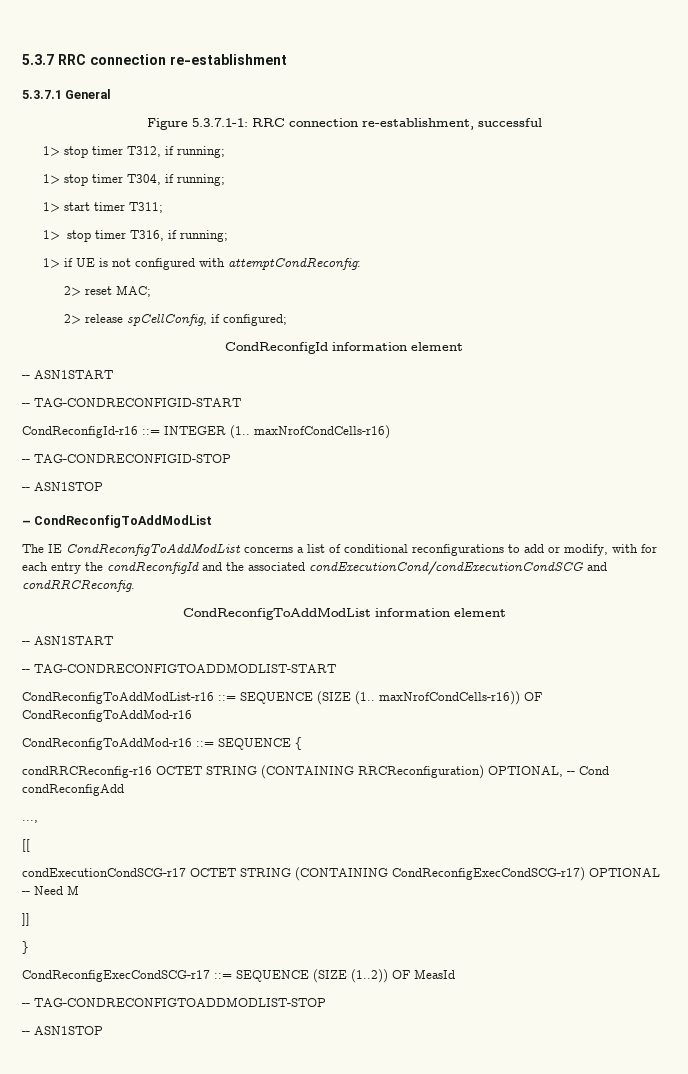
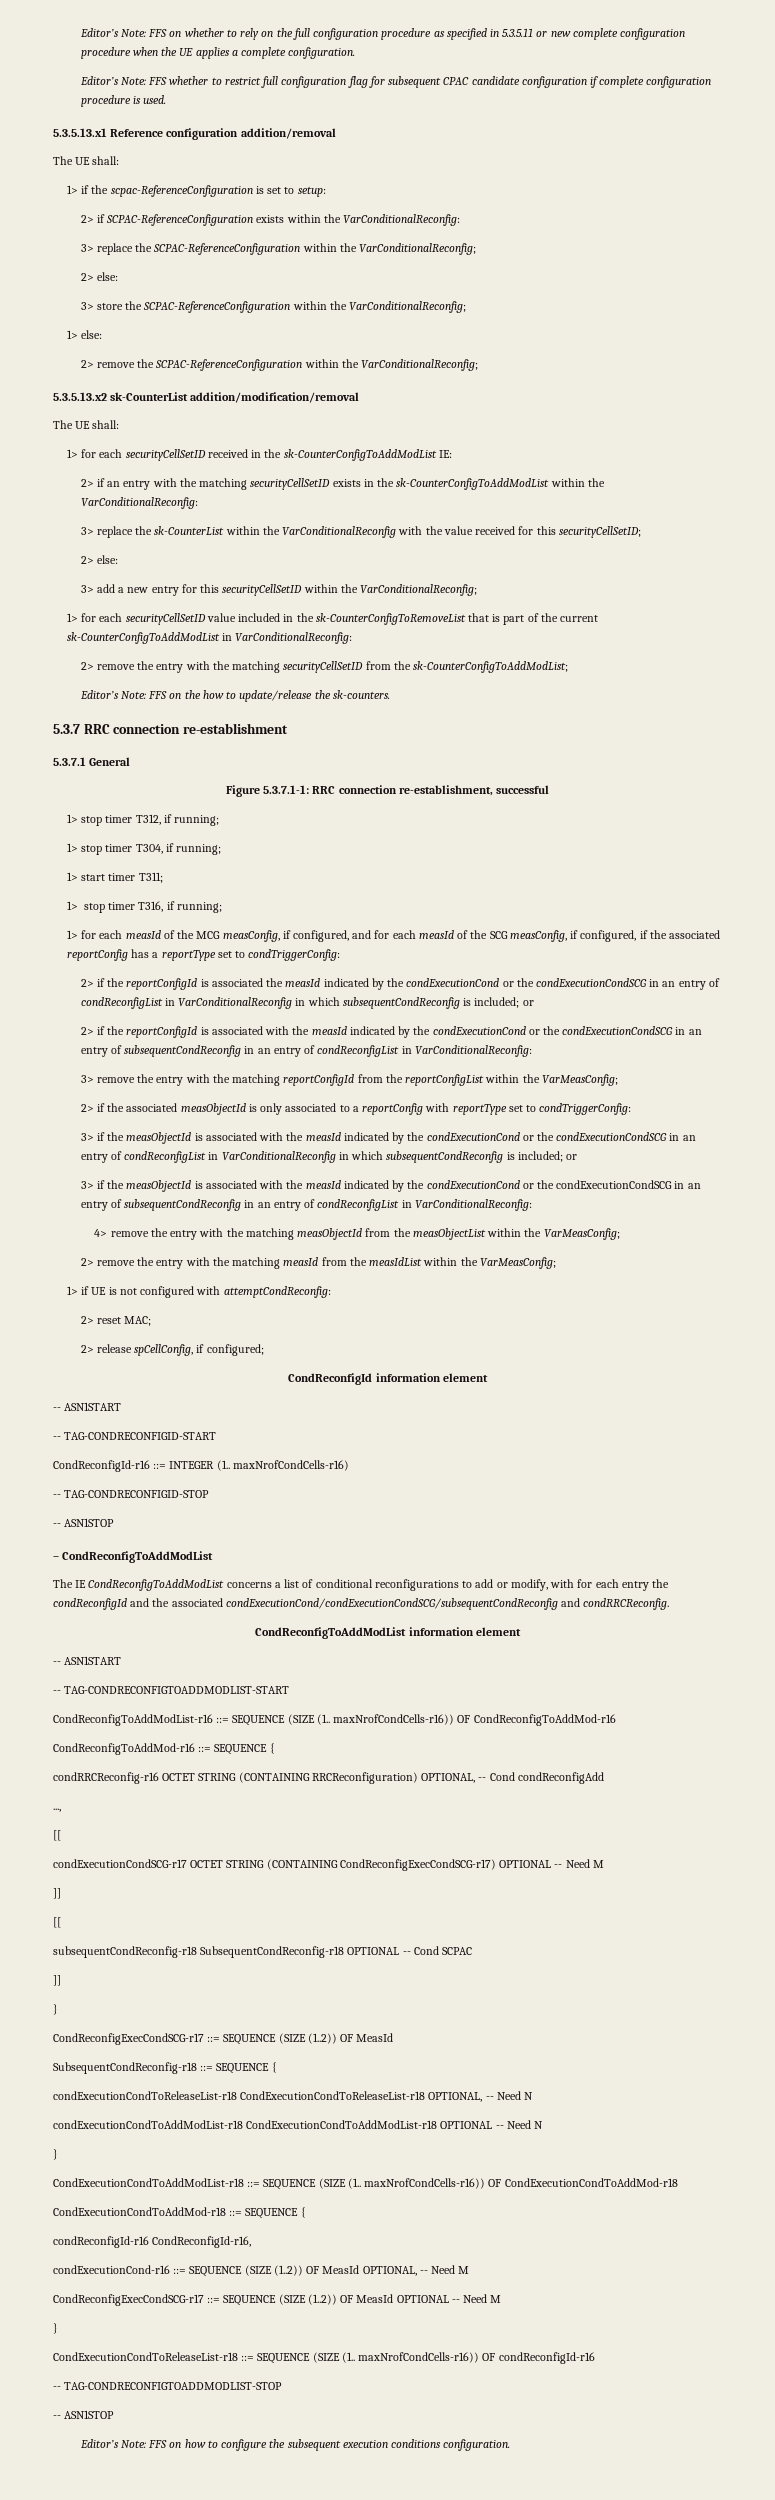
(22, 59) none -> [79,28,686,40] [80,47,356,59] [79,76,712,88] [80,95,167,107] [53,128,336,140] [53,156,120,165] [66,185,326,197] [80,214,461,226] [80,243,477,255] [80,272,118,281] [80,301,467,313] [66,330,103,339] [80,359,479,371] [53,392,360,403] [53,420,120,429] [66,449,452,461] [80,478,605,490] [80,497,198,509] [80,526,641,538] [80,555,118,564] [80,584,478,596] [66,613,599,625] [66,632,353,644] [80,661,569,673] [79,690,390,702] Editor’s Note: FFS on whether to rely on the full configuration procedure as specified in 5.3.5.11 or new complete configuration procedure when the UE applies a complete configuration. // Editor’s Note: FFS whether to restrict full configuration flag for subsequent CPAC candidate configuration if complete configuration procedure is used. // 5.3.5.13.x1 Reference configuration addition/removal // The UE shall: // 1> if the scpac-ReferenceConfiguration is set to setup: // 2> if SCPAC-ReferenceConfiguration exists within the VarConditionalReconfig: // 3> replace the SCPAC-ReferenceConfiguration within the VarConditionalReconfig; // 2> else: // 3> store the SCPAC-ReferenceConfiguration within the VarConditionalReconfig; // 1> else: // 2> remove the SCPAC-ReferenceConfiguration within the VarConditionalReconfig; // 5.3.5.13.x2 sk-CounterList addition/modification/removal // The UE shall: // 1> for each securityCellSetID received in the sk-CounterConfigToAddModList IE: // 2> if an entry with the matching securityCellSetID exists in the sk-CounterConfigToAddModList within the VarConditionalReconfig: // 3> replace the sk-CounterList within the VarConditionalReconfig with the value received for this securityCellSetID; // 2> else: // 3> add a new entry for this securityCellSetID within the VarConditionalReconfig; // 1> for each securityCellSetID value included in the sk-CounterConfigToRemoveList that is part of the current sk-CounterConfigToAddModList in VarConditionalReconfig: // 2> remove the entry with the matching securityCellSetID from the sk-CounterConfigToAddModList; // Editor’s Note: FFS on the how to update/release the sk-counters. //
(228, 236) none -> [66,930,721,942] [66,949,341,961] [80,978,720,990] [80,997,534,1009] [80,1026,702,1038] [80,1045,532,1057] [80,1074,618,1086] [80,1103,632,1115] [80,1132,696,1144] [80,1151,578,1163] [80,1180,701,1192] [80,1199,532,1211] [94,1228,620,1240] [80,1257,556,1269] // 1> for each measId of the MCG measConfig, if configured, and for each measId of the SCG measConfig, if configured, if the associated reportConfig has a reportType set to condTriggerConfig: // 2> if the reportConfigId is associated the measId indicated by the condExecutionCond or the condExecutionCondSCG in an entry of condReconfigList in VarConditionalReconfig in which subsequentCondReconfig is included; or // 2> if the reportConfigId is associated with the measId indicated by the condExecutionCond or the condExecutionCondSCG in an entry of subsequentCondReconfig in an entry of condReconfigList in VarConditionalReconfig: // 3> remove the entry with the matching reportConfigId from the reportConfigList within the VarMeasConfig; // 2> if the associated measObjectId is only associated to a reportConfig with reportType set to condTriggerConfig: // 3> if the measObjectId is associated with the measId indicated by the condExecutionCond or the condExecutionCondSCG in an entry of condReconfigList in VarConditionalReconfig in which subsequentCondReconfig is included; or // 3> if the measObjectId is associated with the measId indicated by the condExecutionCond or the condExecutionCondSCG in an entry of subsequentCondReconfig in an entry of condReconfigList in VarConditionalReconfig: // 4> remove the entry with the matching measObjectId from the measObjectList within the VarMeasConfig; // 2> remove the entry with the matching measId from the measIdList within the VarMeasConfig;
[309,561,584,575] condExecutionCond/condExecutionCondSCG -> [225,1598,558,1610] condExecutionCond/condExecutionCondSCG/subsequentCondReconfig
(30, 919) none -> [53,1917,61,1928] [53,1946,473,1958] [53,1975,61,1986] // [[ // subsequentCondReconfig-r18 SubsequentCondReconfig-r18 OPTIONAL -- Cond SCPAC // ]]
[22,997,326,1007] [22,1026,103,1035] -- TAG-CONDRECONFIGTOADDMODLIST-STOP // -- ASN1STOP -> [53,2062,277,2074] [53,2091,534,2102] [53,2120,544,2129] [53,2149,58,2160] [53,2178,678,2190] [53,2207,306,2219] [53,2236,252,2248] [53,2265,470,2277] [53,2294,502,2306] [53,2323,58,2334] [53,2352,595,2364] [53,2382,283,2390] [53,2410,115,2419] [79,2439,511,2451] SubsequentCondReconfig-r18 ::= SEQUENCE { // condExecutionCondToReleaseList-r18 CondExecutionCondToReleaseList-r18 OPTIONAL, -- Need N // condExecutionCondToAddModList-r18 CondExecutionCondToAddModList-r18 OPTIONAL -- Need N // } // CondExecutionCondToAddModList-r18 ::= SEQUENCE (SIZE (1.. maxNrofCondCells-r16)) OF CondExecutionCondToAddMod-r18 // CondExecutionCondToAddMod-r18 ::= SEQUENCE { // condReconfigId-r16 CondReconfigId-r16, // condExecutionCond-r16 ::= SEQUENCE (SIZE (1..2)) OF MeasId OPTIONAL, -- Need M // CondReconfigExecCondSCG-r17 ::= SEQUENCE (SIZE (1..2)) OF MeasId OPTIONAL -- Need M // } // CondExecutionCondToReleaseList-r18 ::= SEQUENCE (SIZE (1.. maxNrofCondCells-r16)) OF condReconfigId-r16 // -- TAG-CONDRECONFIGTOADDMODLIST-STOP // -- ASN1STOP // Editor’s Note: FFS on how to configure the subsequent execution conditions configuration.

